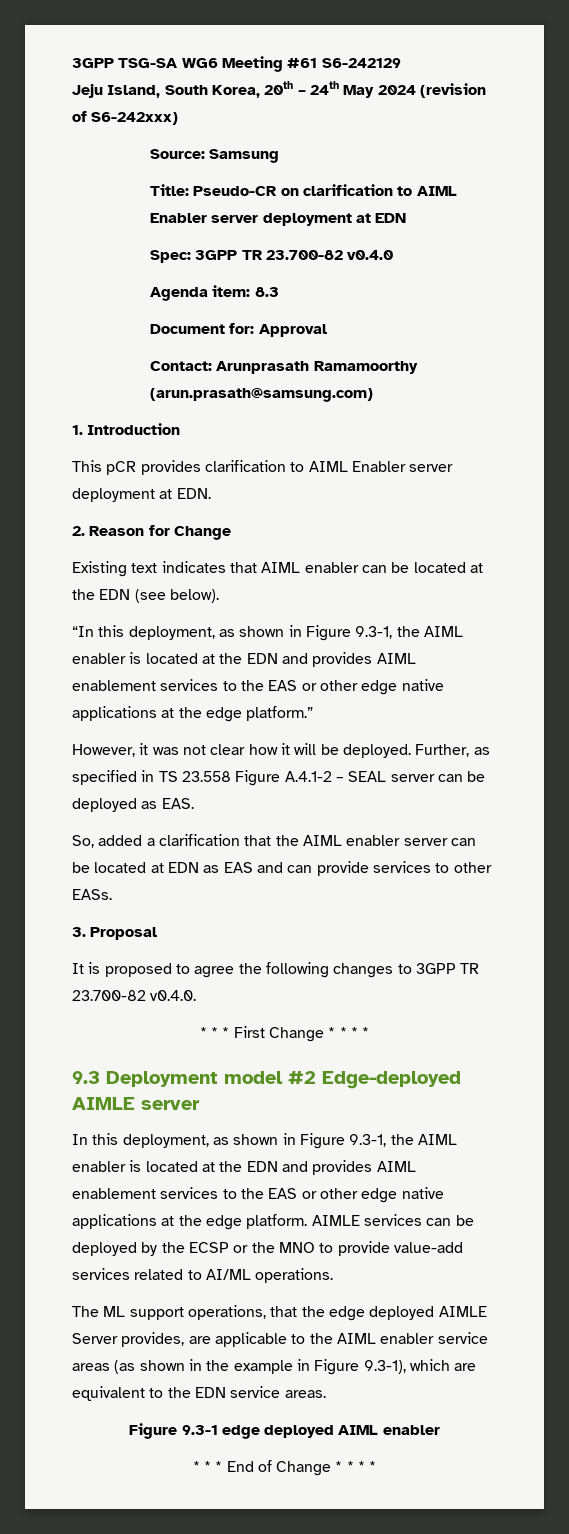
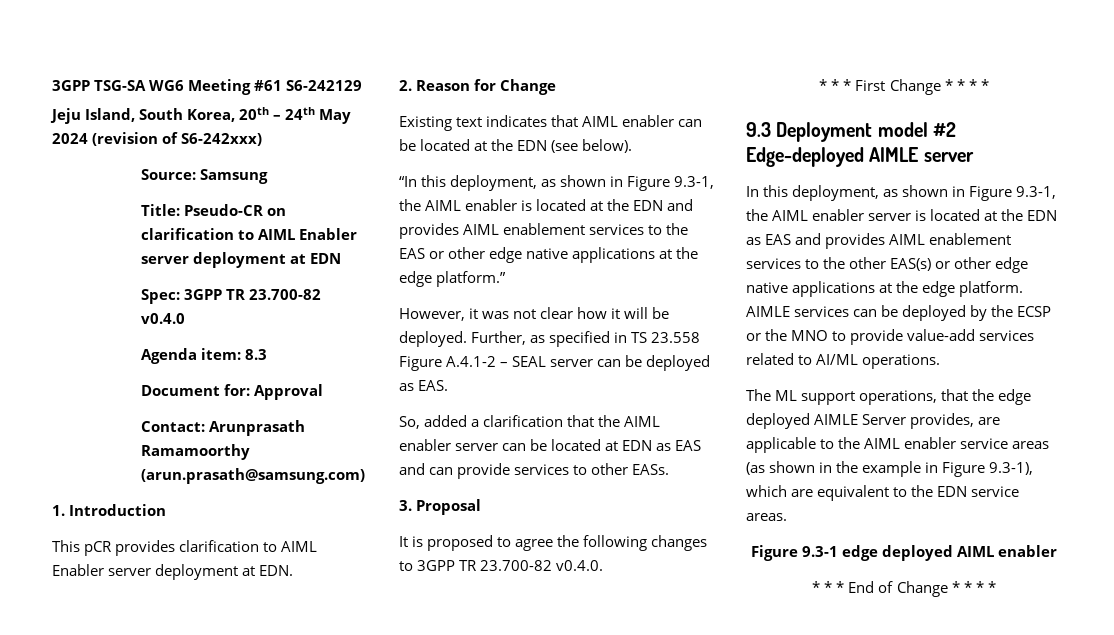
[129,1160,416,1175] [72,1187,298,1199] is located at the EDN and provides AIML enablement services to the EAS -> [868,209,1058,221] [746,233,1012,249] [746,257,932,271] server is located at the EDN as EAS and provides AIML enablement services to the other EAS(s)

